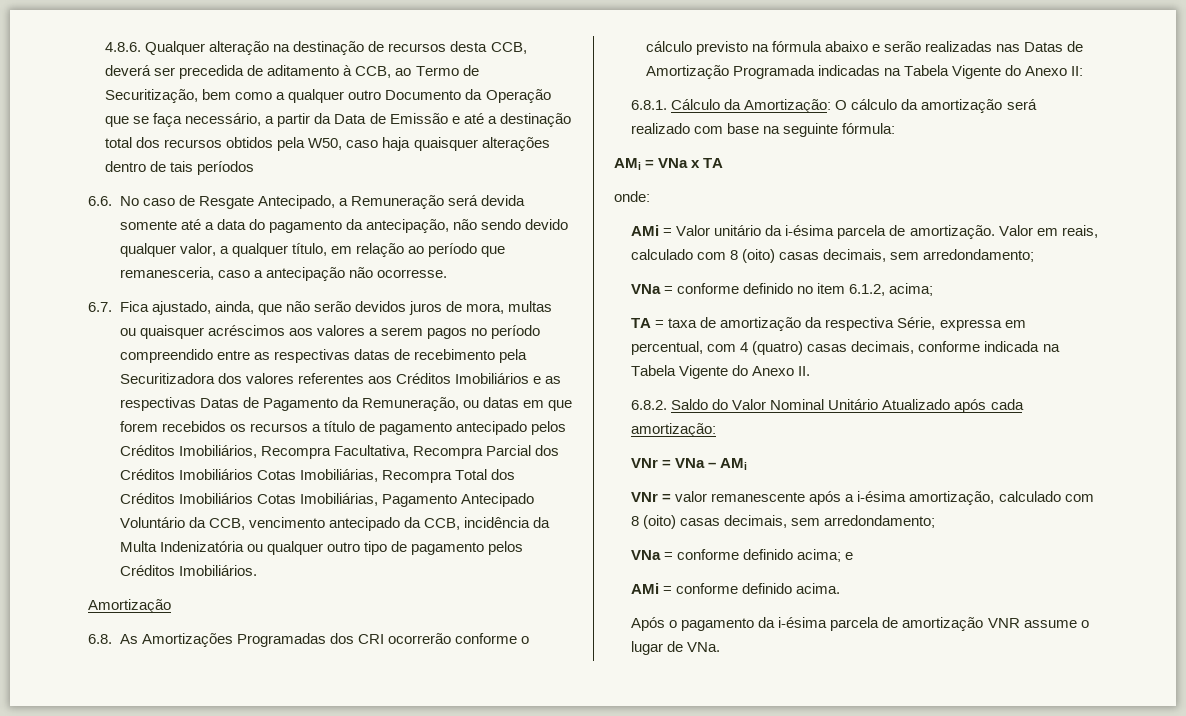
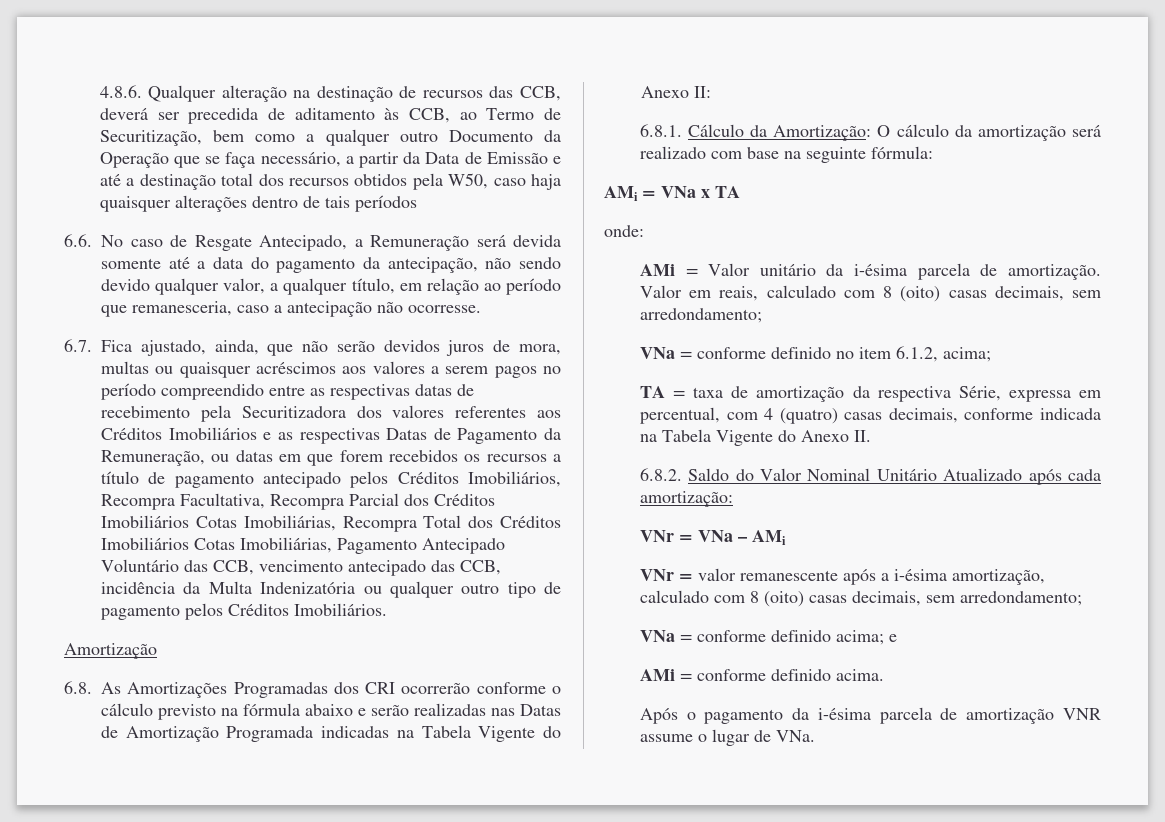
[450,41,488,52] desta -> [489,86,514,98] das
[343,65,353,76] à -> [384,108,400,120] às
[188,517,206,528] da -> [184,560,208,572] das
[403,517,421,528] da -> [431,560,455,572] das

